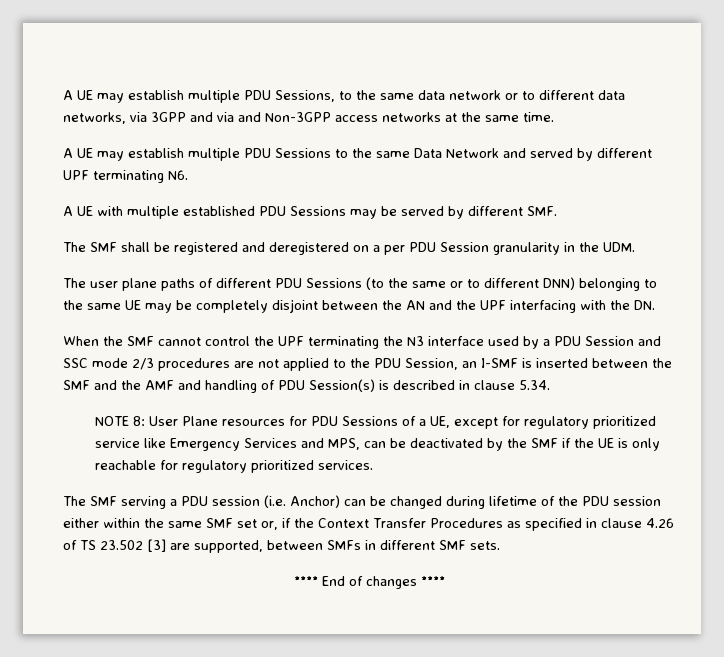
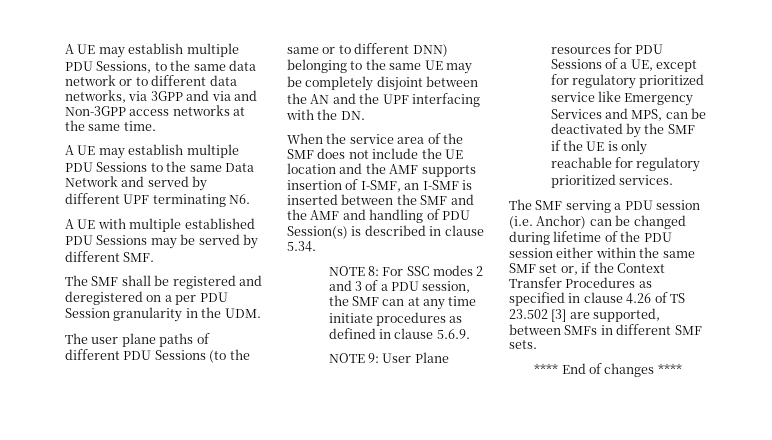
[127,336,661,349] [63,358,458,371] SMF cannot control the UPF terminating the N3 interface used by a PDU Session and SSC mode 2/3 procedures are not applied to the PDU Session, -> [349,133,463,144] [287,148,463,159] [287,163,476,177] [287,179,401,192] service area of the SMF does not include the UE location and the AMF supports insertion of I-SMF,
(146, 421) none -> [382,265,484,276] [328,280,471,293] [328,295,477,310] [328,312,463,326] [328,328,470,339] [328,353,379,363] For SSC modes 2 and 3 of a PDU session, the SMF can at any time initiate procedures as defined in clause 5.6.9. // NOTE 9:

